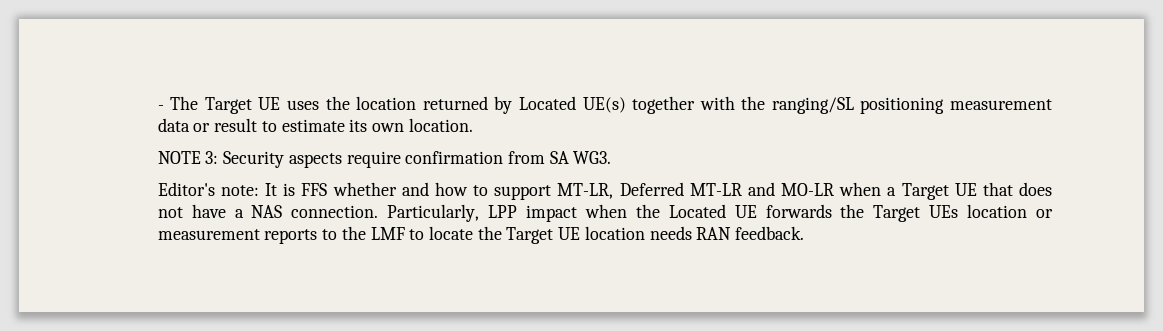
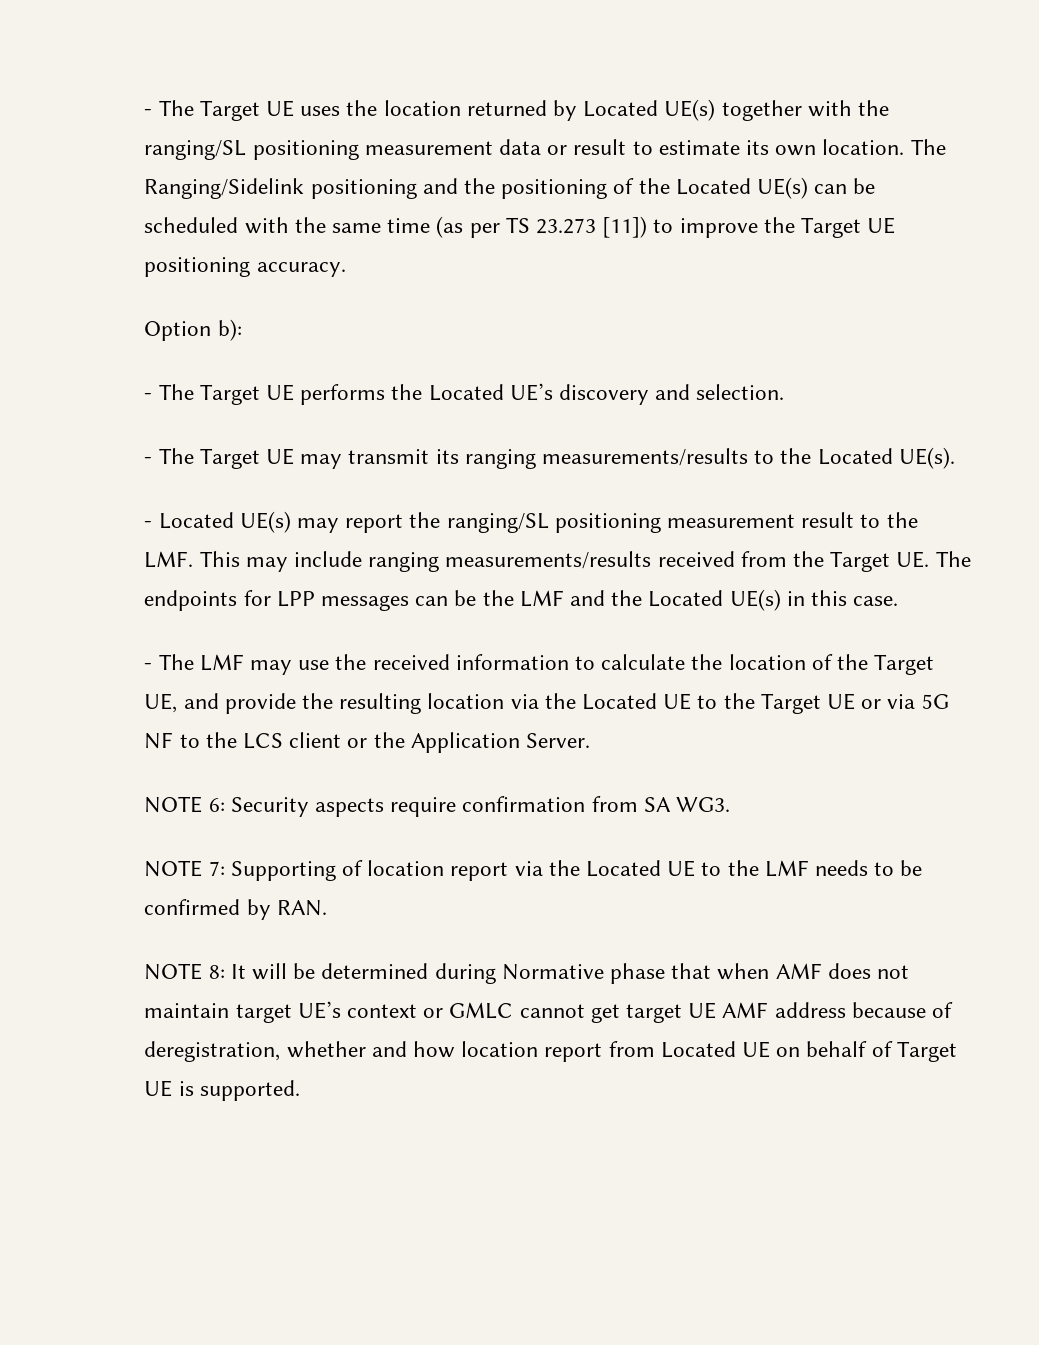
[157,151,219,164] // NOTE 3: -> [910,139,946,155] [144,177,876,199] [144,216,896,238] [144,257,346,277] [144,319,242,341] [144,383,785,405] [144,447,955,469] [144,511,918,533] [144,551,971,572] [144,589,899,611] [144,654,935,675] [144,693,949,714] [144,732,590,753] [144,796,225,813] The Ranging/Sidelink positioning and the positioning of the Located UE(s) can be scheduled with the same time (as per TS 23.273 [11]) to improve the Target UE positioning accuracy. // Option b): // - The Target UE performs the Located UE’s discovery and selection. // - The Target UE may transmit its ranging measurements/results to the Located UE(s). // - Located UE(s) may report the ranging/SL positioning measurement result to the LMF. This may include ranging measurements/results received from the Target UE. The endpoints for LPP messages can be the LMF and the Located UE(s) in this case. // - The LMF may use the received information to calculate the location of the Target UE, and provide the resulting location via the Located UE to the Target UE or via 5G NF to the LCS client or the Application Server. // NOTE 6:
[157,182,1052,200] [157,204,1053,222] [157,226,805,244] Editor's note: It is FFS whether and how to support MT-LR, Deferred MT-LR and MO-LR when a Target UE that does not have a NAS connection. Particularly, LPP impact when the Located UE forwards the Target UEs location or measurement reports to the LMF to locate the Target UE location needs RAN feedback. -> [144,860,923,881] [144,899,327,920] [144,963,910,984] [144,1001,954,1023] [144,1041,957,1062] [144,1080,300,1101] NOTE 7: Supporting of location report via the Located UE to the LMF needs to be confirmed by RAN. // NOTE 8: It will be determined during Normative phase that when AMF does not maintain target UE’s context or GMLC cannot get target UE AMF address because of deregistration, whether and how location report from Located UE on behalf of Target UE is supported.

